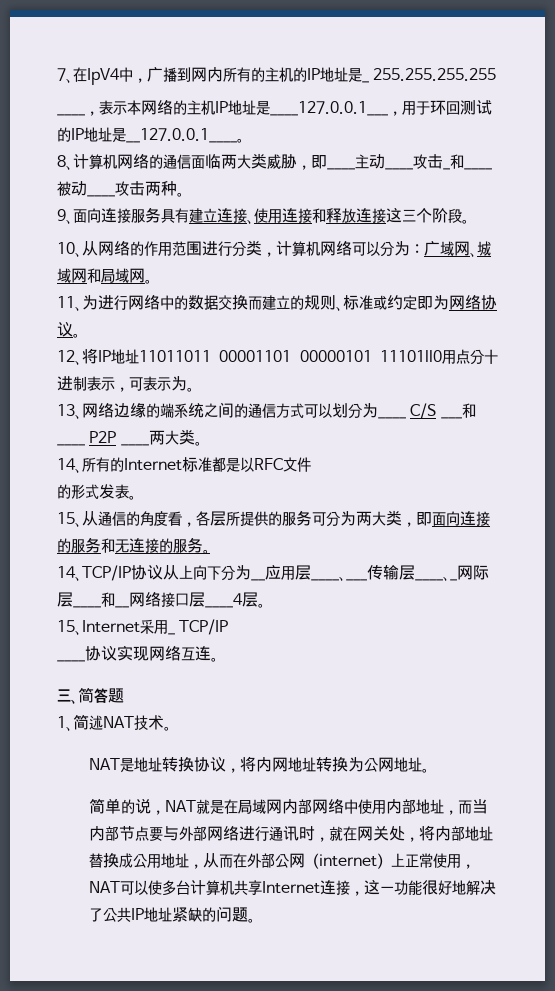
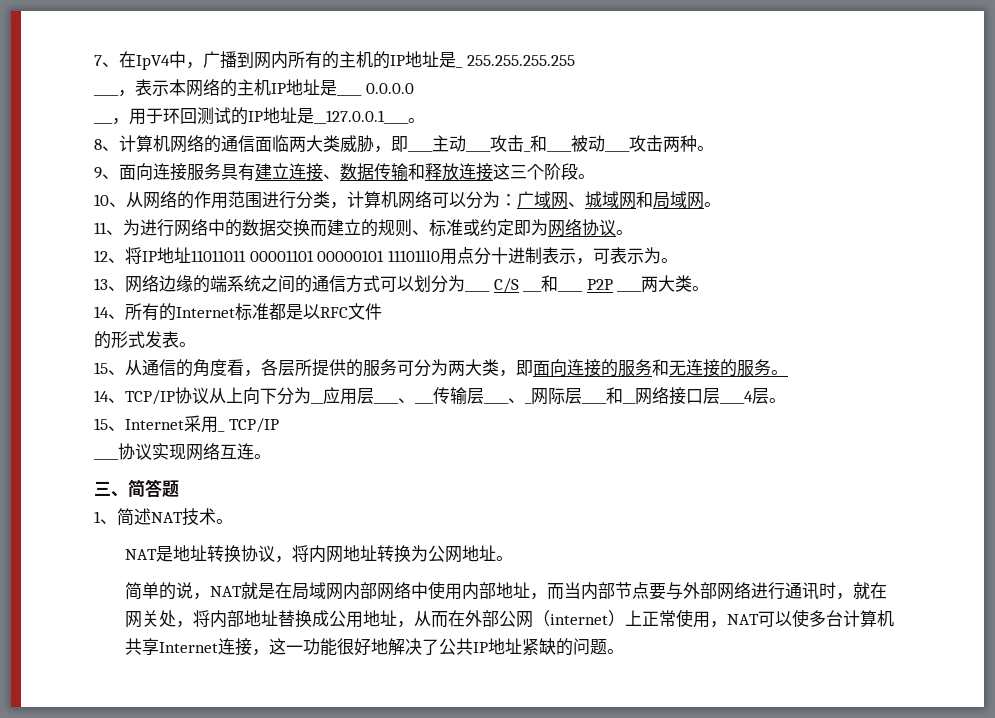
[270,101,388,116] ____127.0.0.1___ -> [337,94,362,96] [365,83,414,94] [94,122,113,124] ____ 0.0.0.0 // ___
[254,208,312,223] 使用连接 -> [340,163,408,181] 数据传输

